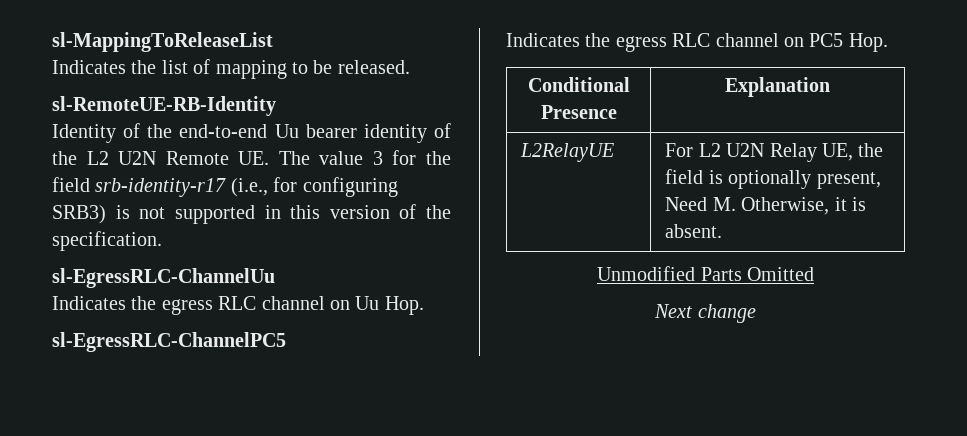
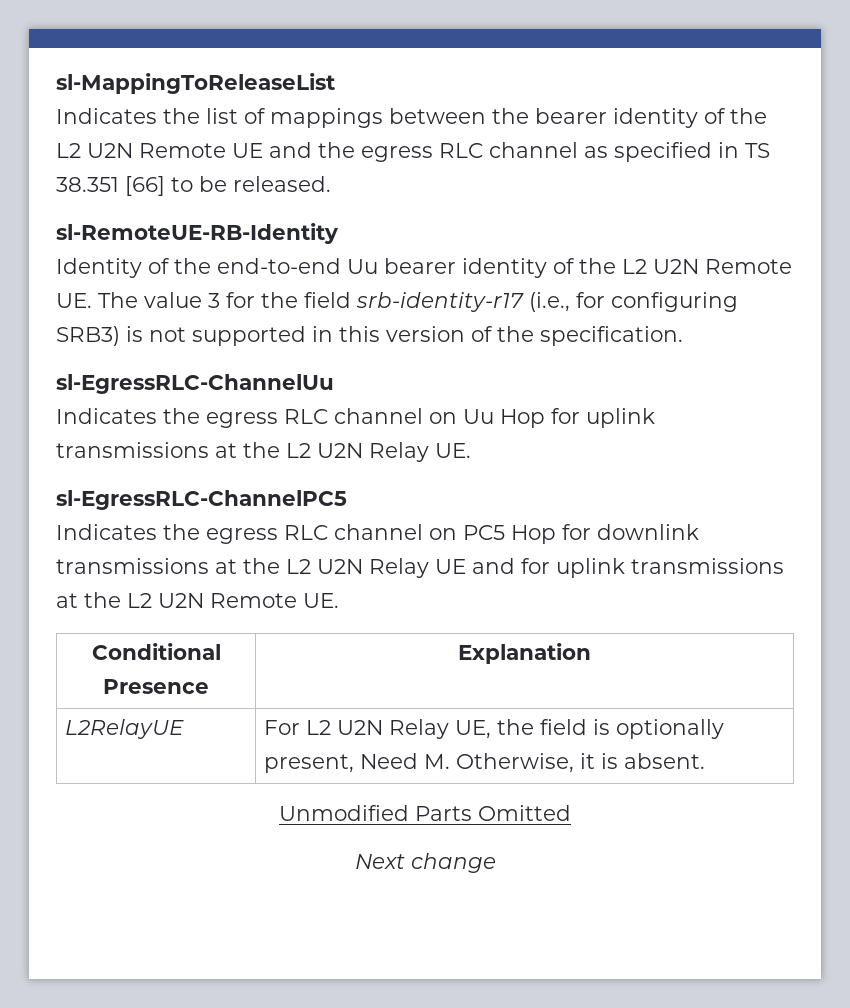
[215,60,287,79] mapping -> [270,108,767,128] [56,142,770,162] [56,176,165,196] mappings between the bearer identity of the L2 U2N Remote UE and the egress RLC channel as specified in TS 38.351 [66]
[384,296,424,315] Hop. -> [500,408,655,428] [56,442,471,462] Hop for uplink transmissions at the L2 U2N Relay UE.
[848,33,888,52] Hop. -> [511,524,699,544] [56,558,784,578] [56,592,339,608] Hop for downlink transmissions at the L2 U2N Relay UE and for uplink transmissions at the L2 U2N Remote UE.

